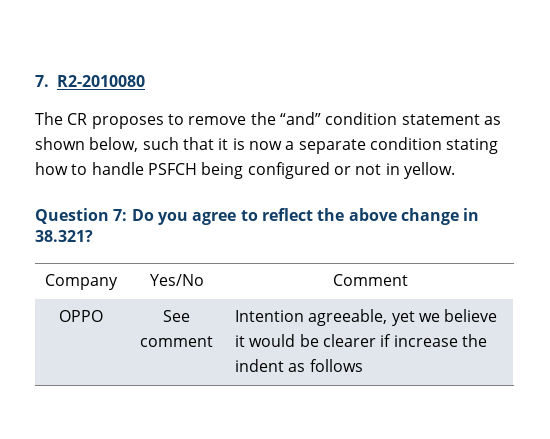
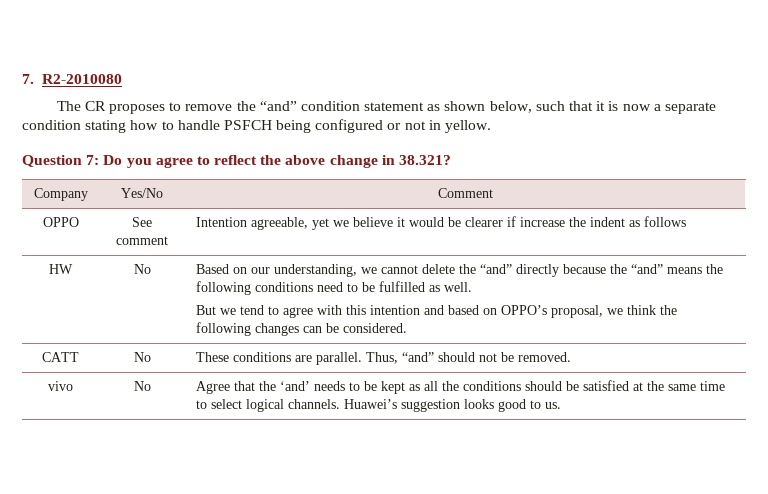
(363, 365) none -> [49,264,73,274] [133,264,151,274] [195,264,723,277] [195,281,472,295] [195,305,677,318] [195,322,407,336] [42,352,79,362] [133,352,151,362] [195,352,571,365] [48,381,73,391] [133,381,151,391] [195,380,725,394] [195,399,561,412] // HW | No | Based on our understanding, we cannot delete the “and” directly because the “and” means the following conditions need to be fulfilled as well. // But we tend to agree with this intention and based on OPPO’s proposal, we think the following changes can be considered. // CATT | No | These conditions are parallel. Thus, “and” should not be removed. // vivo | No | Agree that the ‘and’ needs to be kept as all the conditions should be satisfied at the same time to select logical channels. Huawei’s suggestion looks good to us.

